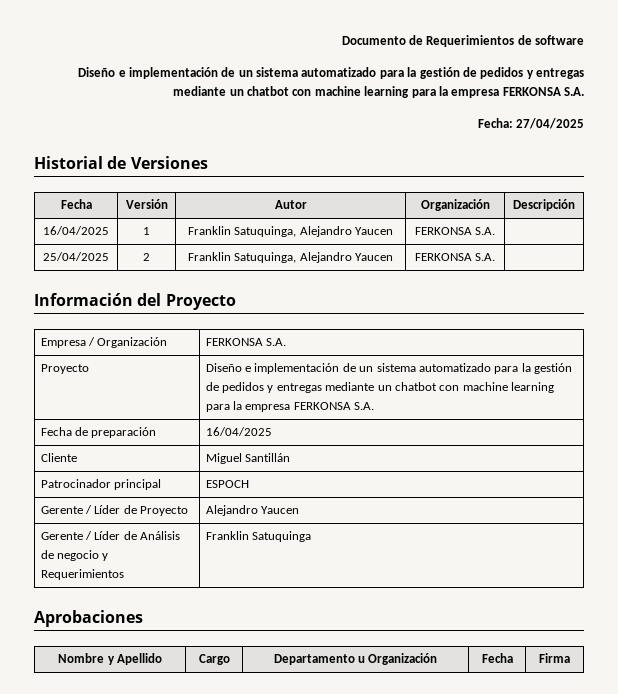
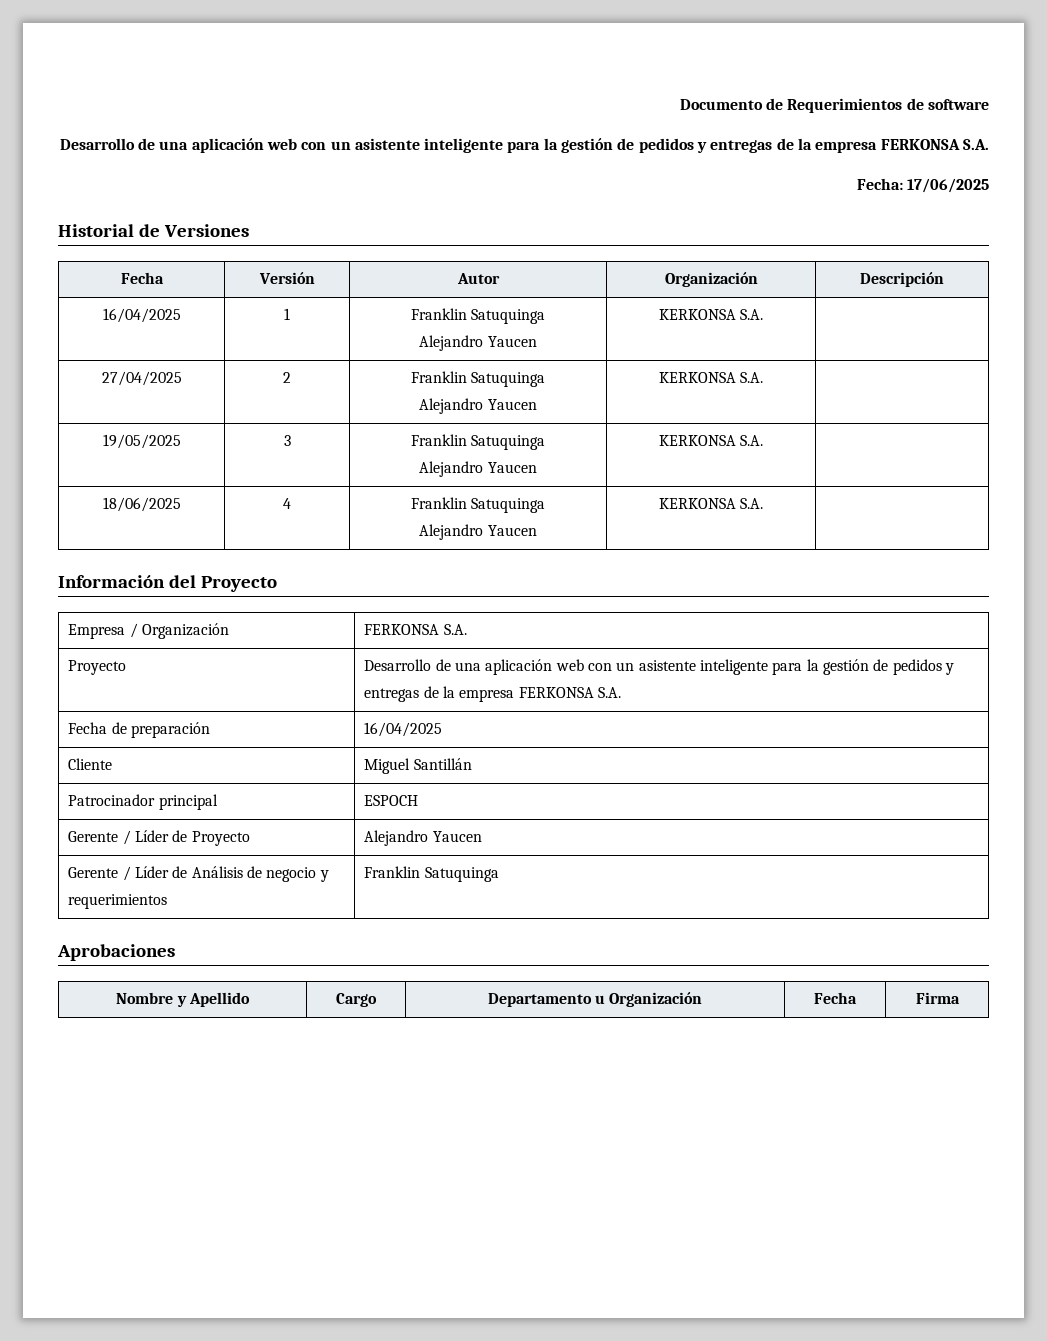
[78,67,584,79] [173,86,436,98] Diseño e implementación de un sistema automatizado para la gestión de pedidos y entregas mediante un chatbot con machine learning para -> [59,138,794,153] Desarrollo de una aplicación web con un asistente inteligente para la gestión de pedidos y entregas de
[516,118,584,129] 27/04/2025 -> [907,178,990,193] 17/06/2025
[234,226,394,237] [414,227,496,235] [43,252,109,261] Satuquinga, Alejandro Yaucen | FERKONSA S.A. | // 25/04/2025 -> [471,309,546,324] [419,335,537,351] [658,309,764,320] [101,371,182,386] Satuquinga // Alejandro Yaucen | KERKONSA S.A. | // 27/04/2025
[234,252,394,263] [414,253,472,261] Satuquinga, Alejandro Yaucen | FERKONSA -> [471,372,546,387] [419,398,537,414] [658,372,764,383] [102,434,181,449] [283,435,291,446] [410,434,546,450] [419,461,537,477] [658,435,764,446] [102,497,181,512] [283,498,291,509] [410,497,546,513] [419,524,537,540] [658,498,736,509] Satuquinga // Alejandro Yaucen | KERKONSA S.A. | // 19/05/2025 | 3 | Franklin Satuquinga // Alejandro Yaucen | KERKONSA S.A. | // 18/06/2025 | 4 | Franklin Satuquinga // Alejandro Yaucen | KERKONSA
[205,363,573,374] [205,382,555,393] [205,404,230,412] Diseño e implementación de un sistema automatizado para la gestión de pedidos y entregas mediante un chatbot con machine learning para -> [364,659,954,675] [364,686,439,702] Desarrollo de una aplicación web con un asistente inteligente para la gestión de pedidos y entregas de
[40,569,124,580] Requerimientos -> [68,894,168,909] requerimientos

